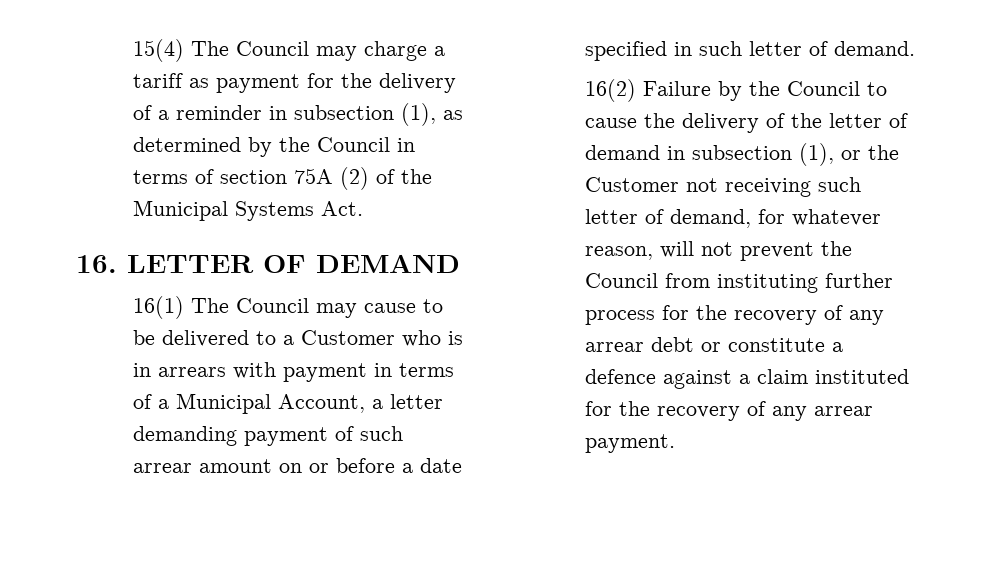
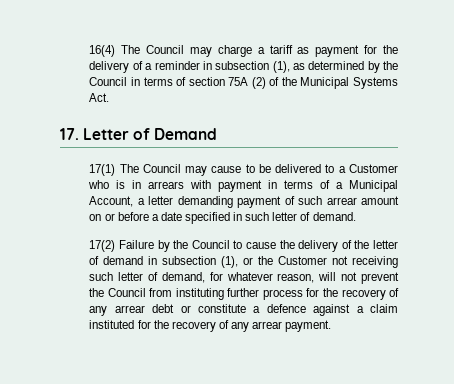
[132,39,184,62] 15(4) -> [89,45,116,57] 16(4)
[76,254,460,273] [132,296,184,319] 16. LETTER OF DEMAND // 16(1) -> [60,128,217,140] [89,164,116,176] 17. Letter of Demand // 17(1)
[584,79,636,102] 16(2) -> [89,240,116,252] 17(2)

